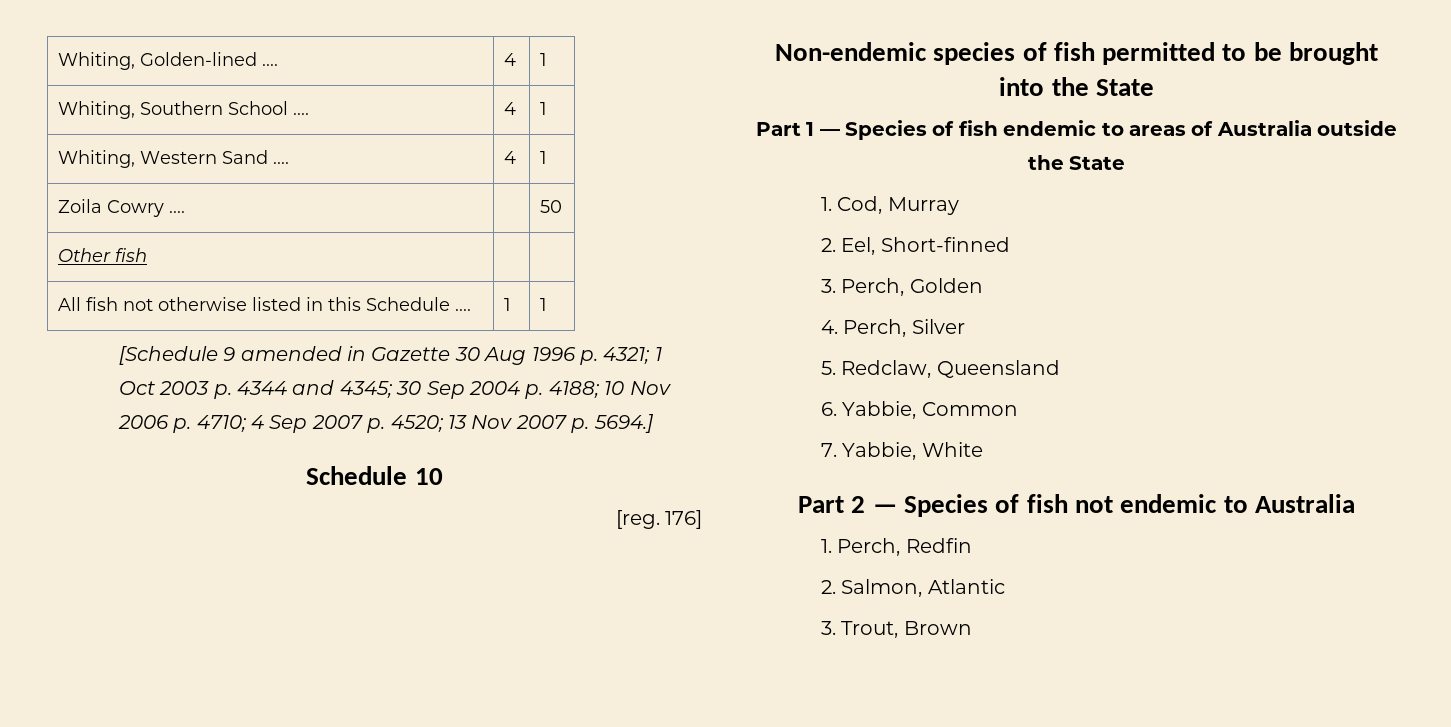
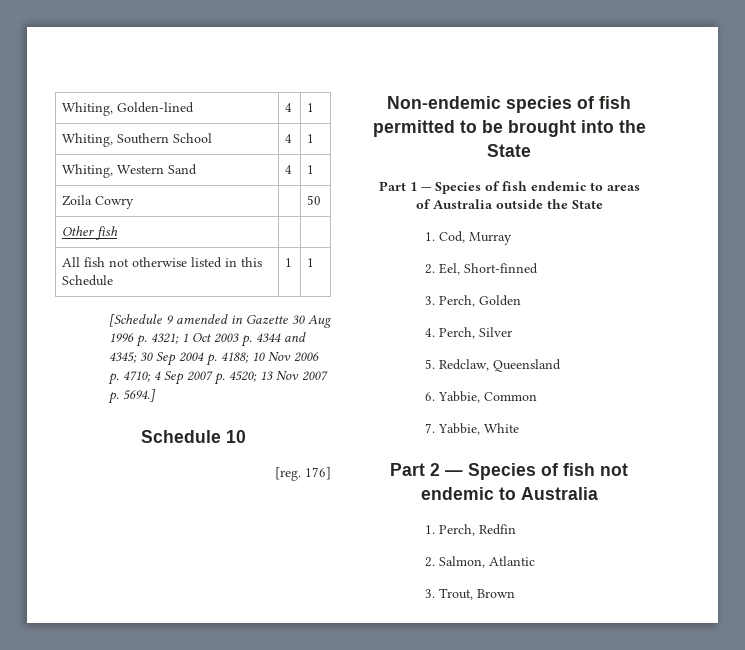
[262,64,279,66] .... -> (195, 107) none
[293,113,310,115] .... -> (213, 138) none
[273,162,290,164] .... -> (198, 169) none
[169,211,186,213] .... -> (135, 202) none
[455,309,472,311] .... -> (114, 280) none

